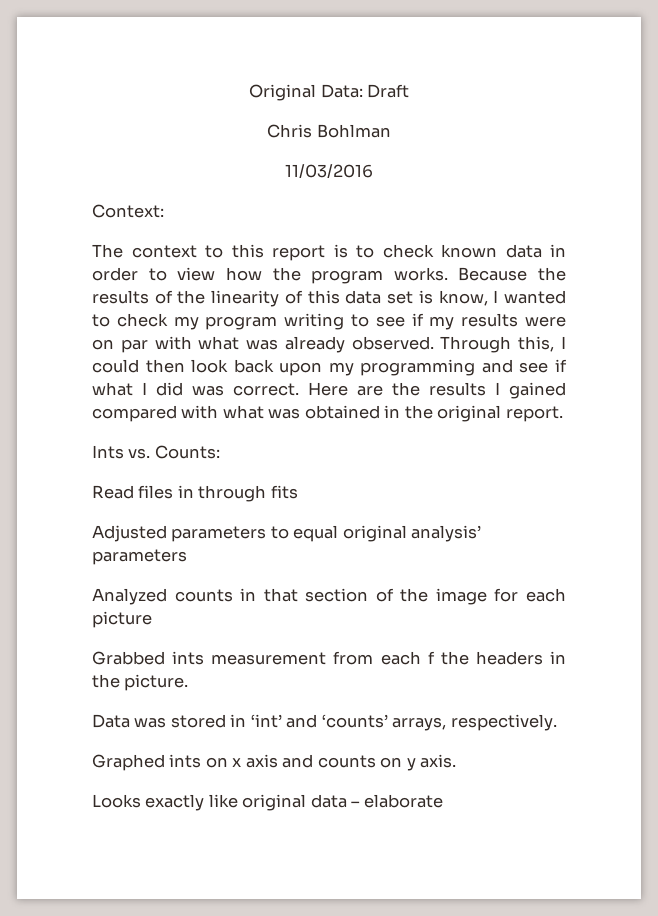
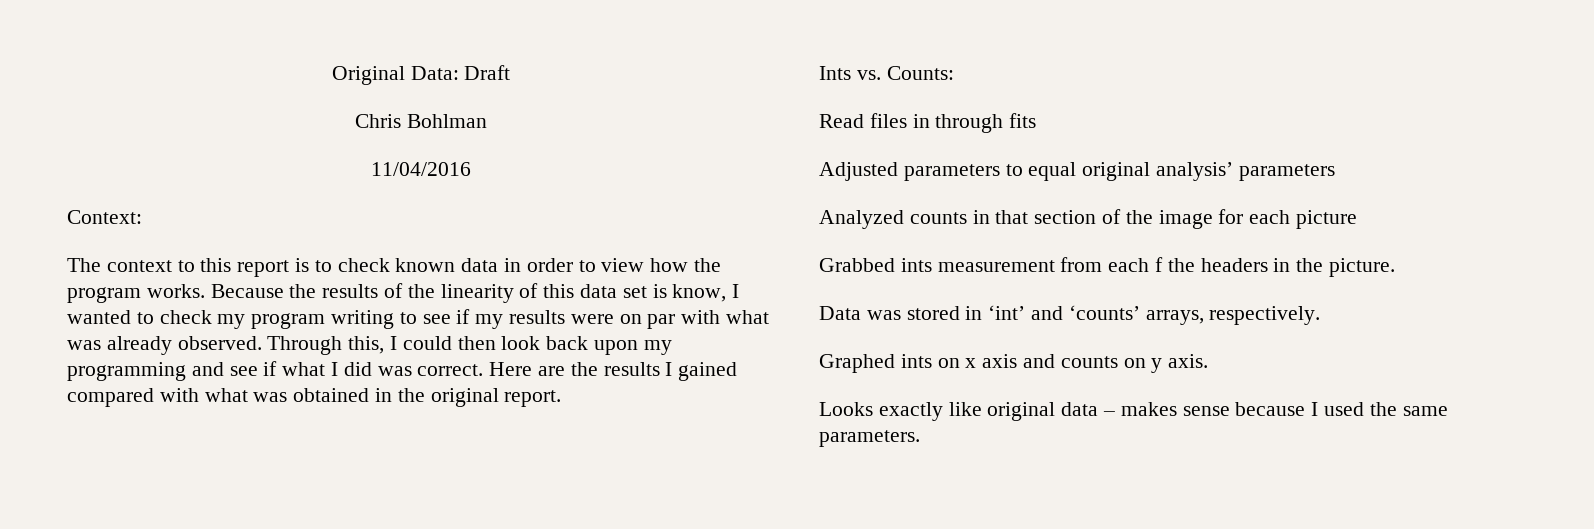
[285,164,373,178] 11/03/2016 -> [371,162,471,176] 11/04/2016
[363,794,443,808] elaborate -> [1120,402,1448,416] [819,430,920,447] makes sense because I used the same parameters.

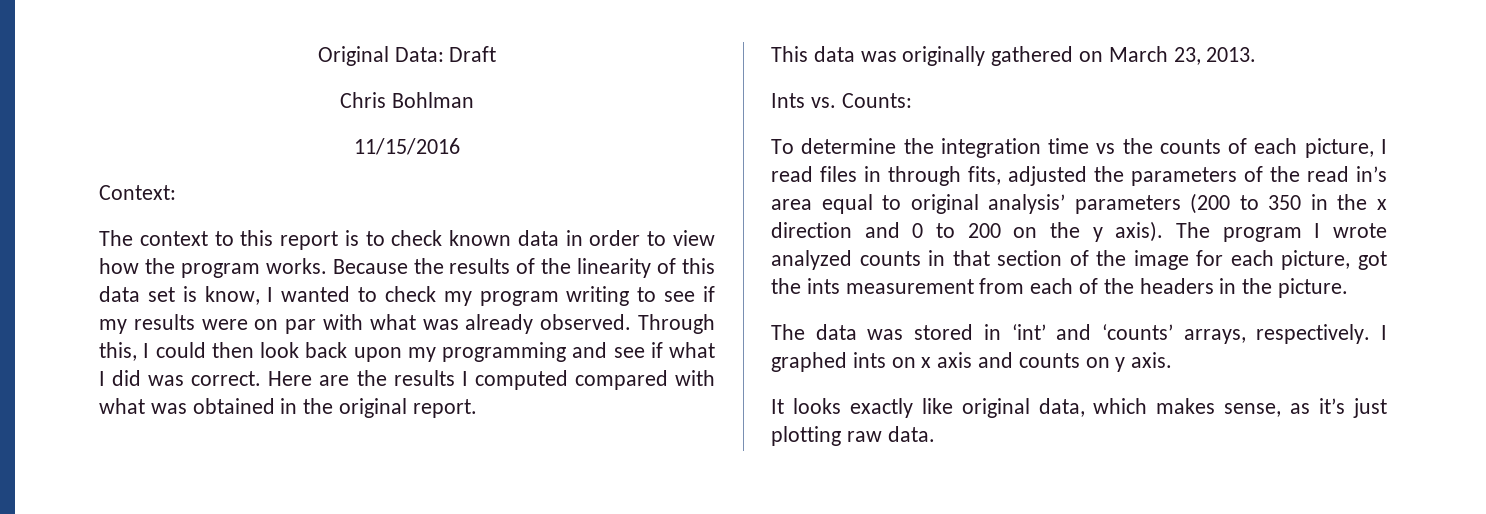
[371,162,471,176] 11/04/2016 -> [354,138,460,155] 11/15/2016
[678,362,738,381] gained -> [474,370,568,390] computed
[819,66,954,80] [819,113,1037,133] [819,162,1335,181] [819,210,904,229] Ints vs. Counts: // Read files in through fits // Adjusted parameters to equal original analysis’ parameters // Analyzed -> [771,46,1257,66] [771,93,912,108] [771,138,1387,158] [771,166,1387,186] [771,193,1387,214] [771,221,1387,242] [771,250,852,270] This data was originally gathered on March 23, 2013. // Ints vs. Counts: // To determine the integration time vs the counts of each picture, I read files in through fits, adjusted the parameters of the read in’s area equal to original analysis’ parameters (200 to 350 in the x direction and 0 to 200 on the y axis). The program I wrote analyzed
[1296,210,1358,229] [819,258,895,272] picture // Grabbed -> [1281,250,1387,270] [771,278,801,294] picture, got the
[1155,257,1164,272] f -> [1079,278,1099,294] of
[819,306,861,320] Data -> [771,324,857,340] The data
[819,354,895,373] // Graphed -> [1381,325,1387,340] [771,352,847,372] I graphed
[819,402,873,416] Looks -> [771,398,841,414] It looks
[1061,402,1448,416] [819,430,920,447] data – makes sense because I used the same parameters. -> [1038,398,1387,418] [771,426,935,446] data, which makes sense, as it’s just plotting raw data.

